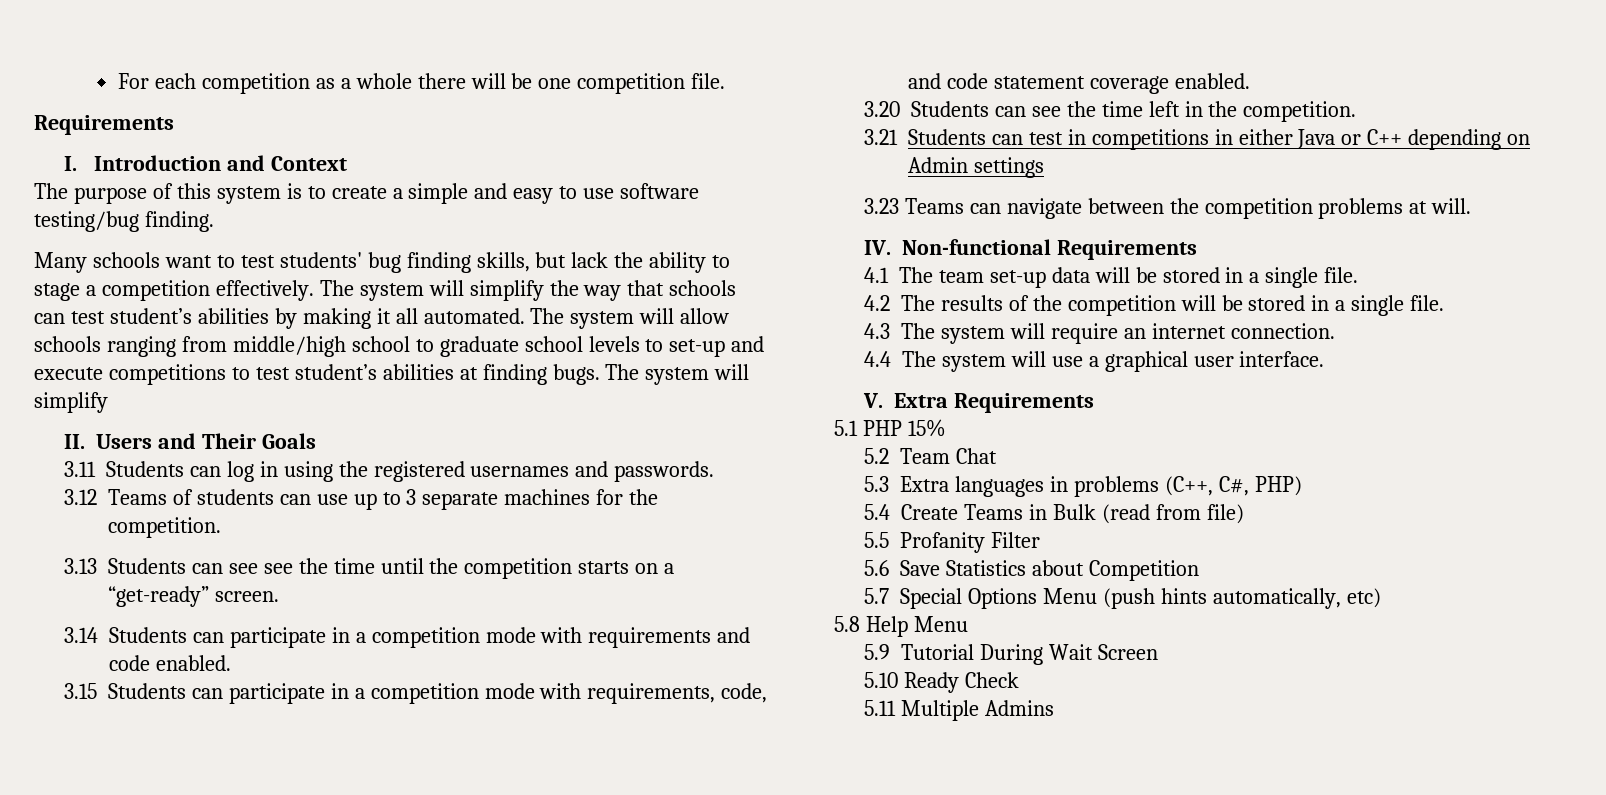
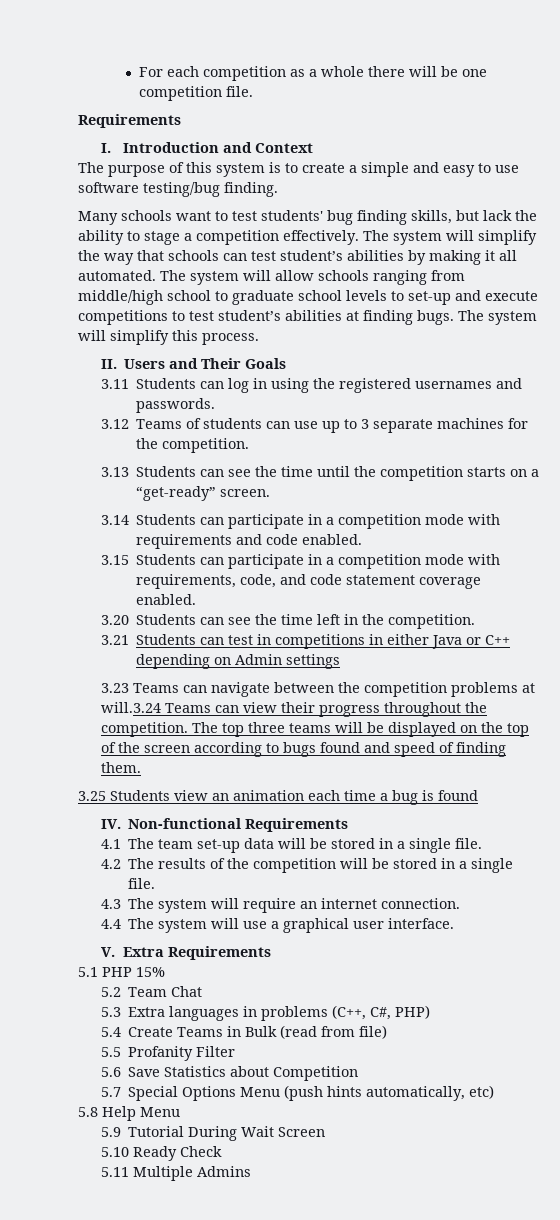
(108, 402) none -> [172,330,259,345] this process.
[263,563,293,574] see -> (251, 473) none
[1431,198,1472,214] will. -> [100,702,487,717] [100,722,529,737] [100,742,506,757] [100,762,141,773] [78,790,478,805] will.3.24 Teams can view their progress throughout the competition. The top three teams will be displayed on the top of the screen according to bugs found and speed of finding them. // 3.25 Students view an animation each time a bug is found

